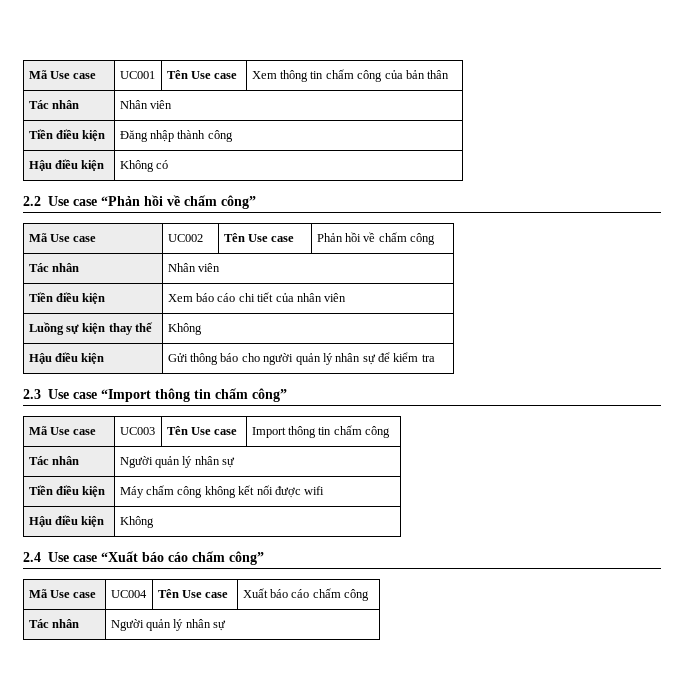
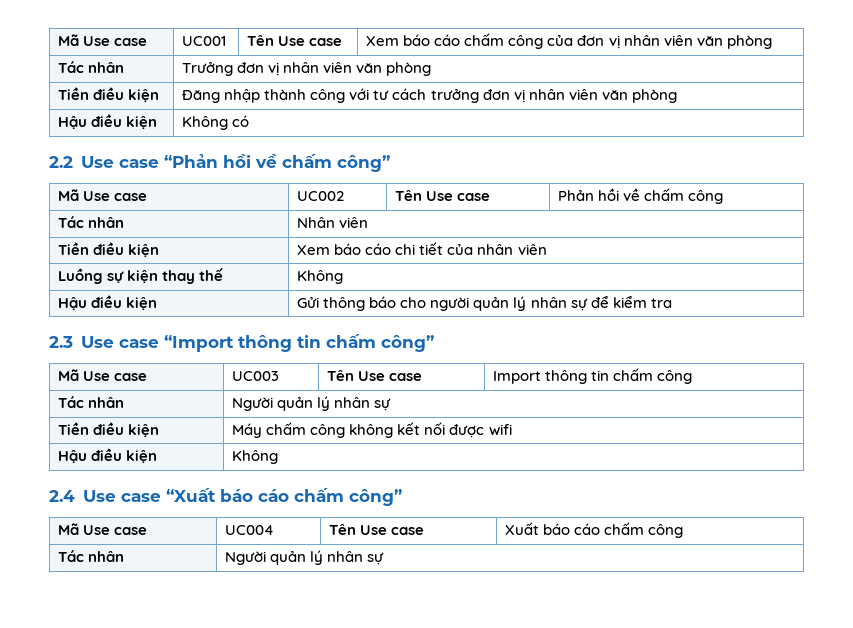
[280,70,324,82] thông tin -> [403,34,461,46] báo cáo
[405,70,450,79] [28,100,80,109] [119,100,173,109] bản thân // Tác nhân | Nhân viên -> [577,35,772,49] [58,61,125,73] [182,61,432,76] đơn vị nhân viên văn phòng // Tác nhân | Trưởng đơn vị nhân viên văn phòng
(233, 136) none -> [349,88,677,103] với tư cách trưởng đơn vị nhân viên văn phòng

